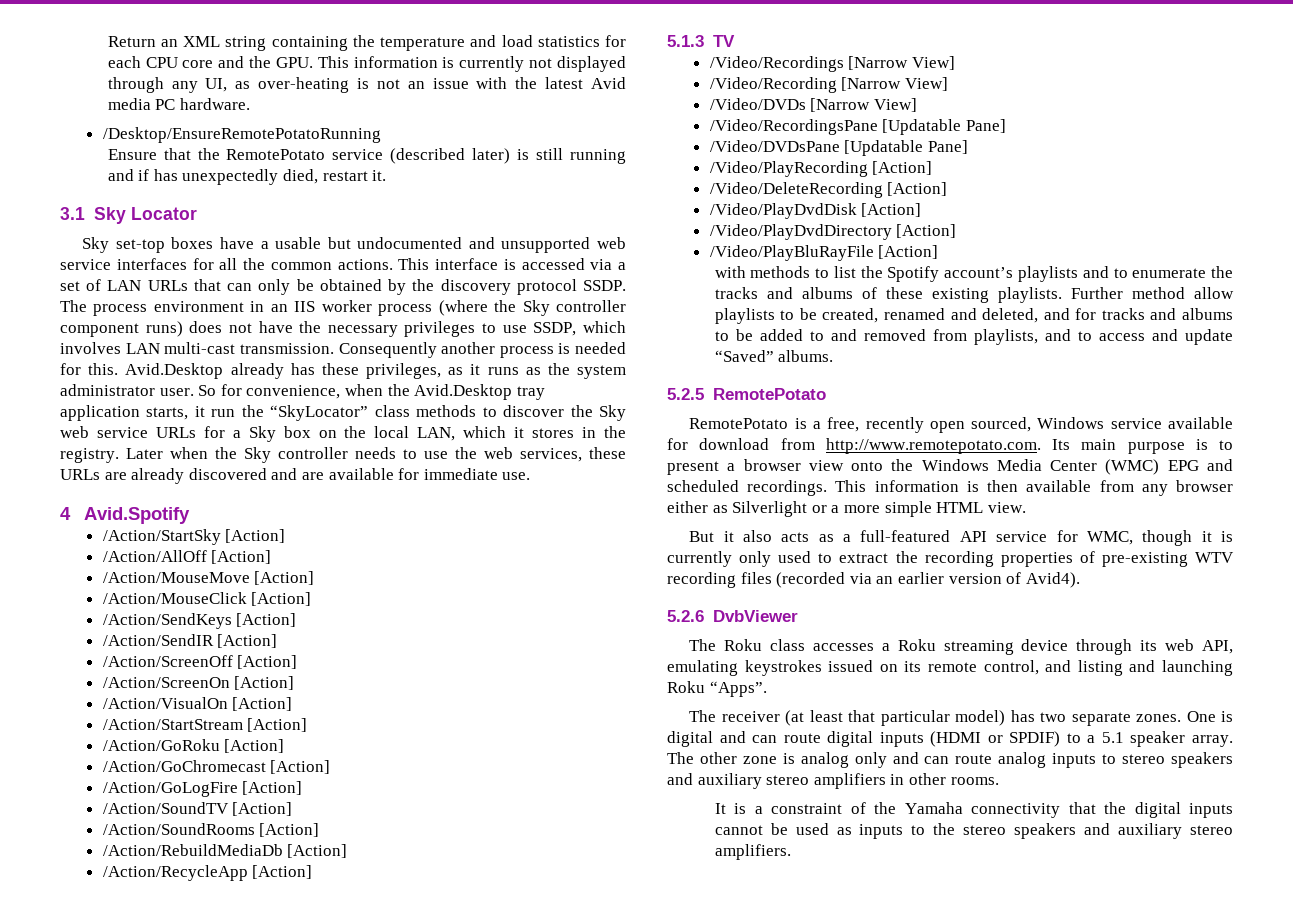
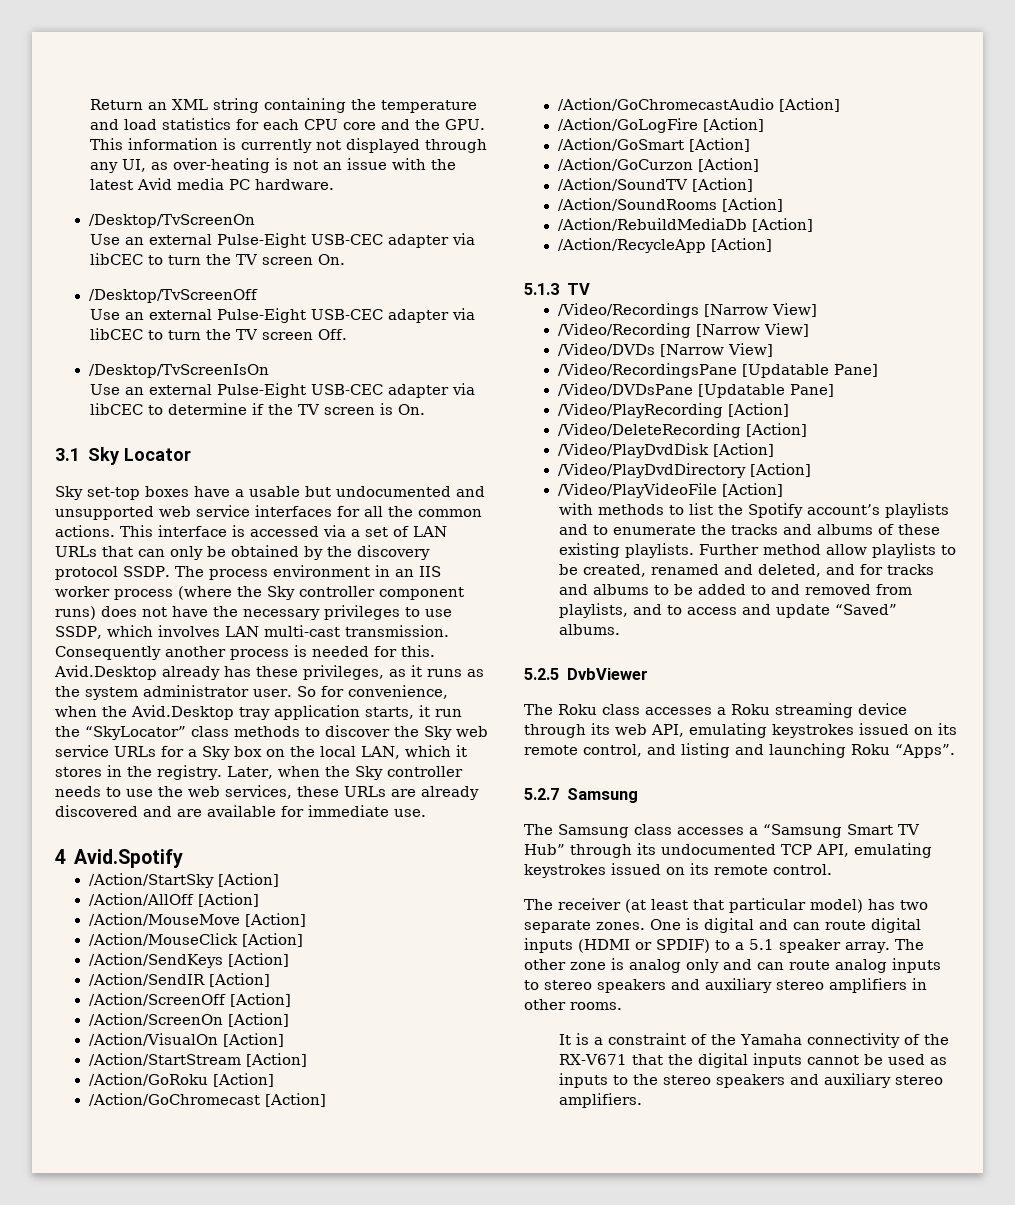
[102,127,381,143] [107,148,627,164] [107,169,387,185] /Desktop/EnsureRemotePotatoRunning // Ensure that the RemotePotato service (described later) is still running and if has unexpectedly died, restart it. -> [88,214,255,228] [89,233,475,248] [89,253,345,265] [88,289,258,303] [89,308,475,323] [89,328,347,340] [88,364,269,378] [89,383,475,398] [89,403,425,415] /Desktop/TvScreenOn // Use an external Pulse-Eight USB-CEC adapter via libCEC to turn the TV screen On. // /Desktop/TvScreenOff // Use an external Pulse-Eight USB-CEC adapter via libCEC to turn the TV screen Off. // /Desktop/TvScreenIsOn // Use an external Pulse-Eight USB-CEC adapter via libCEC to determine if the TV screen is On.
[126,448,163,459] Later -> [226,766,273,779] Later,
(331, 767) none -> [557,98,840,112] // /Action/GoChromecastAudio [Action]
(303, 788) none -> [557,138,750,152] [557,158,759,172] // /Action/GoSmart [Action] // /Action/GoCurzon [Action]
[709,245,874,261] /Video/PlayBluRayFile -> [557,483,717,498] /Video/PlayVideoFile
[712,388,826,400] [689,417,1233,433] [667,438,1233,454] [667,459,1233,475] [667,480,1233,496] [667,501,1026,517] [689,530,1233,546] [667,551,1234,567] [667,572,1080,588] [667,610,704,622] RemotePotato // RemotePotato is a free, recently open sourced, Windows service available for download from http://www.remotepotato.com. Its main purpose is to present a browser view onto the Windows Media Center (WMC) EPG and scheduled recordings. This information is then available from any browser either as Silverlight or a more simple HTML view. // But it also acts as a full-featured API service for WMC, though it is currently only used to extract the recording properties of pre-existing WTV recording files (recorded via an earlier version of Avid4). // 5.2.6 -> (559, 674) none
(767, 689) none -> [524,788,638,803] [524,824,920,838] [524,843,932,858] [524,863,832,878] // 5.2.7 Samsung // The Samsung class accesses a “Samsung Smart TV Hub” through its undocumented TCP API, emulating keystrokes issued on its remote control.
(1061, 810) none -> [903,1034,949,1045] [558,1054,627,1065] of the RX-V671

